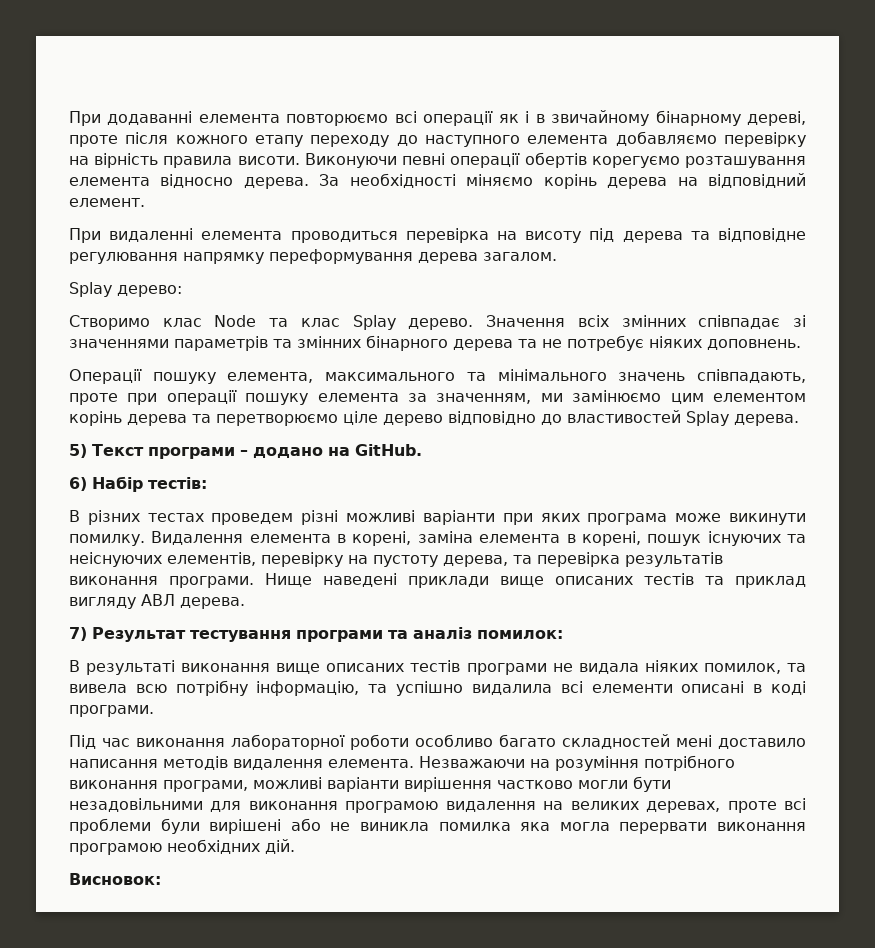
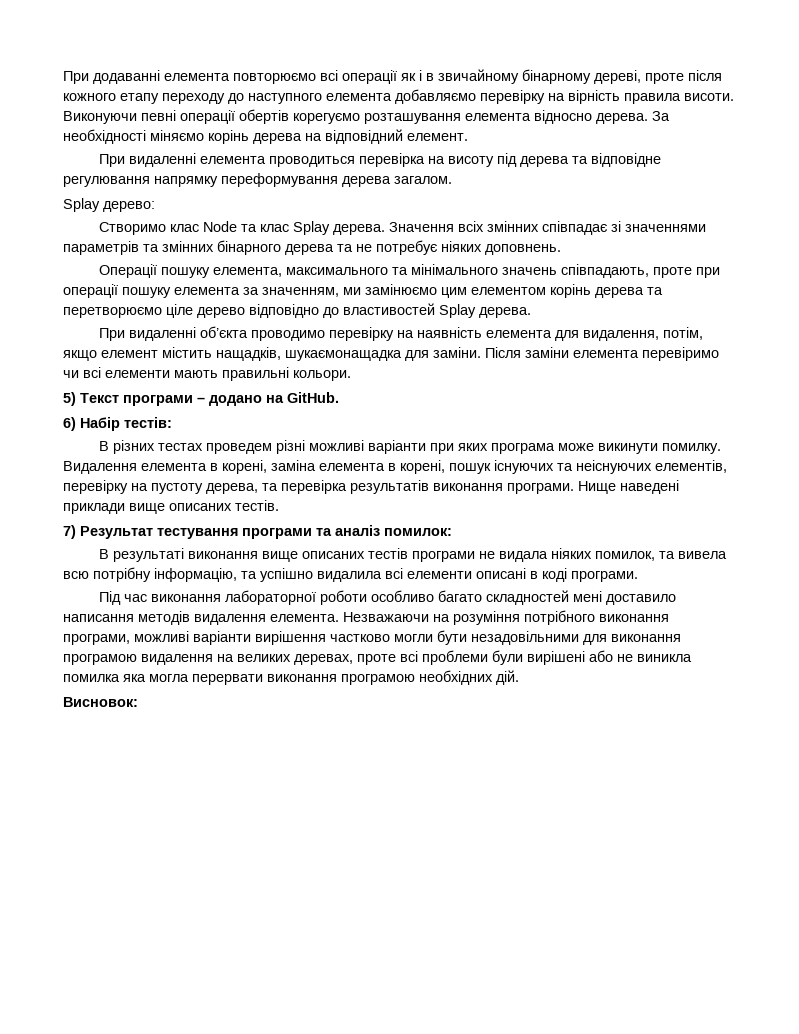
[408,318,474,330] дерево. -> [333,224,386,235] дерева.
(799, 420) none -> [99,326,704,341] [63,347,719,361] [63,367,351,381] // При видаленні об’єкта проводимо перевірку на наявність елемента для видалення, потім, якщо елемент містить нащадків, шукаємонащадка для заміни. Після заміни елемента перевіримо чи всі елементи мають правильні кольори.
[644,573,806,588] [69,594,245,609] тестів та приклад вигляду АВЛ дерева. -> [235,500,279,511] тестів.

